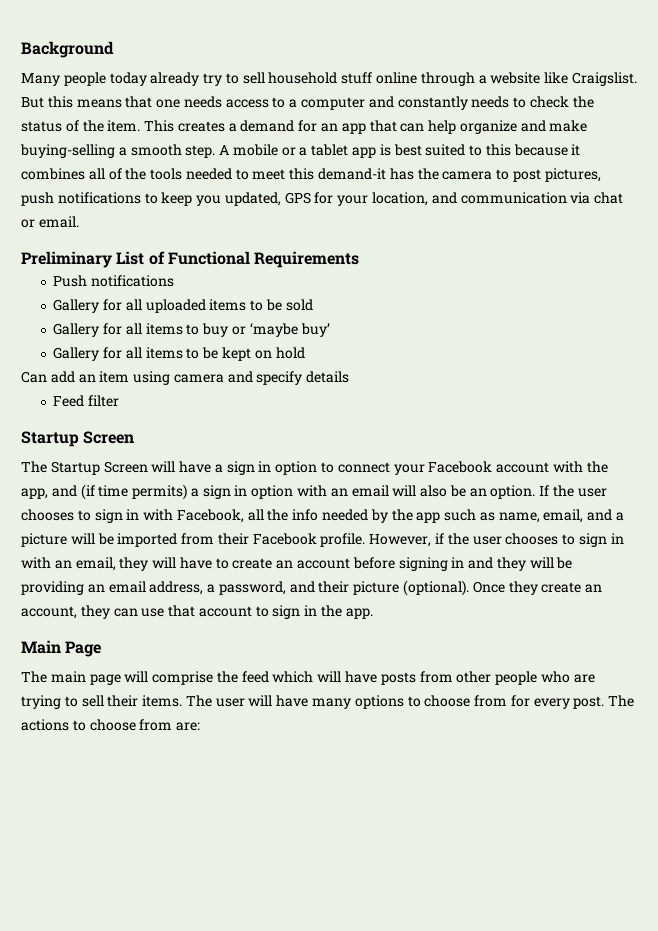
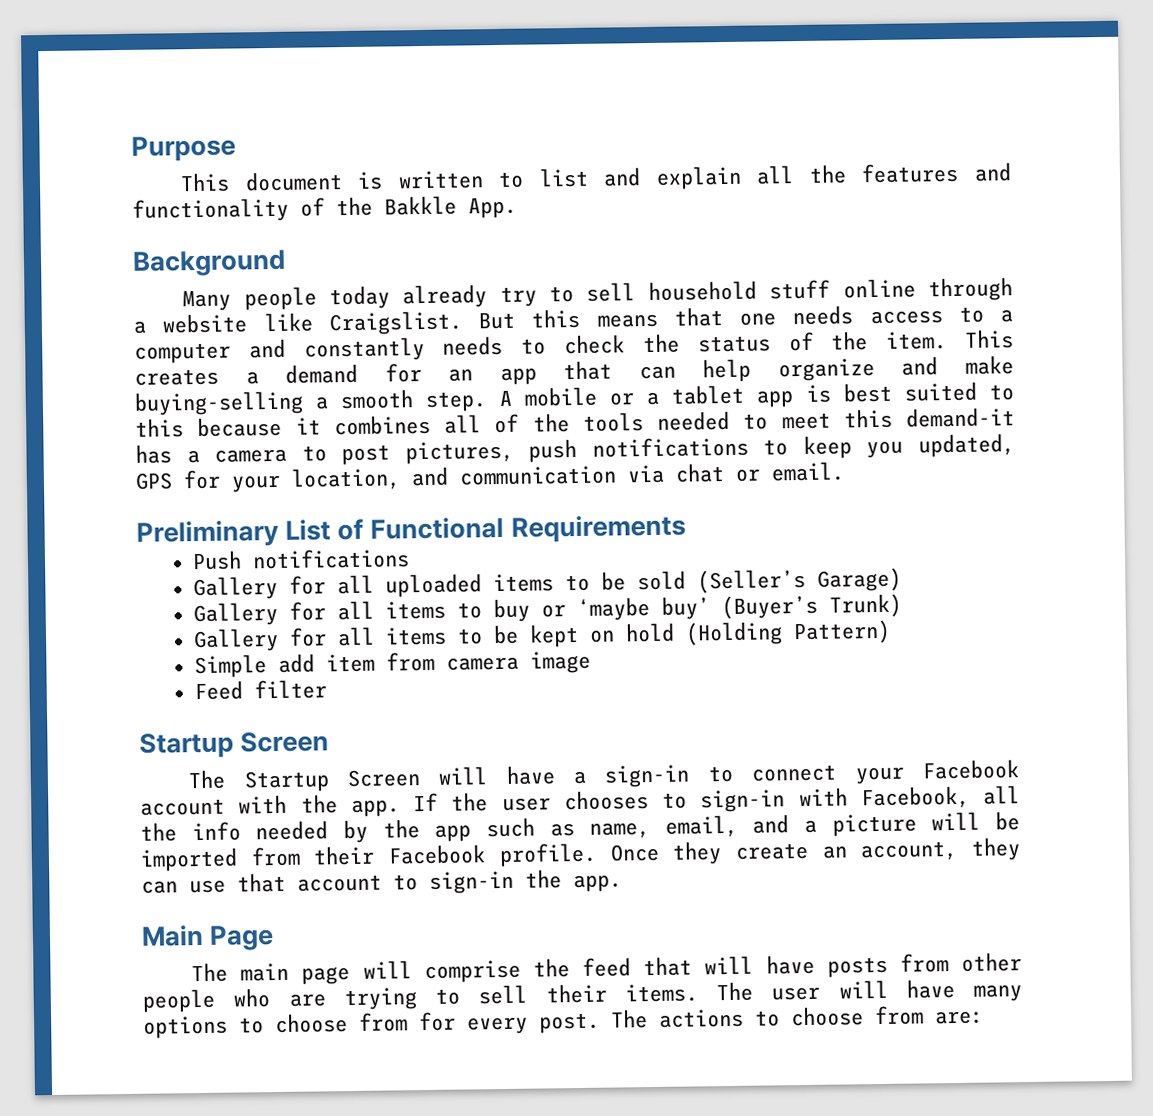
(21, 49) none -> [131,135,236,162] [180,162,1013,193] [132,195,517,223] Purpose // This document is written to list and explain all the features and functionality of the Bakkle App. //
[417,168,439,180] the -> [186,449,200,464] a
(313, 305) none -> [697,567,903,594] (Seller’s Garage)
(330, 330) none -> [721,593,903,620] (Buyer’s Trunk)
[21,371,350,385] // Can add an item using camera and specify details -> [685,619,892,646] [194,650,592,679] (Holding Pattern) // Simple add item from camera image
[226,461,318,475] sign in option -> [604,764,691,788] sign-in
[21,484,536,500] app, and (if time permits) a sign in option with an email will also be an option. -> [350,799,400,818] app.
[94,509,140,523] sign in -> [700,789,786,813] sign-in
[369,533,624,547] [21,557,573,571] [21,580,470,596] However, if the user chooses to sign in with an email, they will have to create an account before signing in and they will be providing an email address, a password, and their picture (optional). -> (597, 855) none
[272,605,318,619] sign in -> [429,870,514,894] sign-in
[272,671,314,683] which -> [643,956,693,977] that

